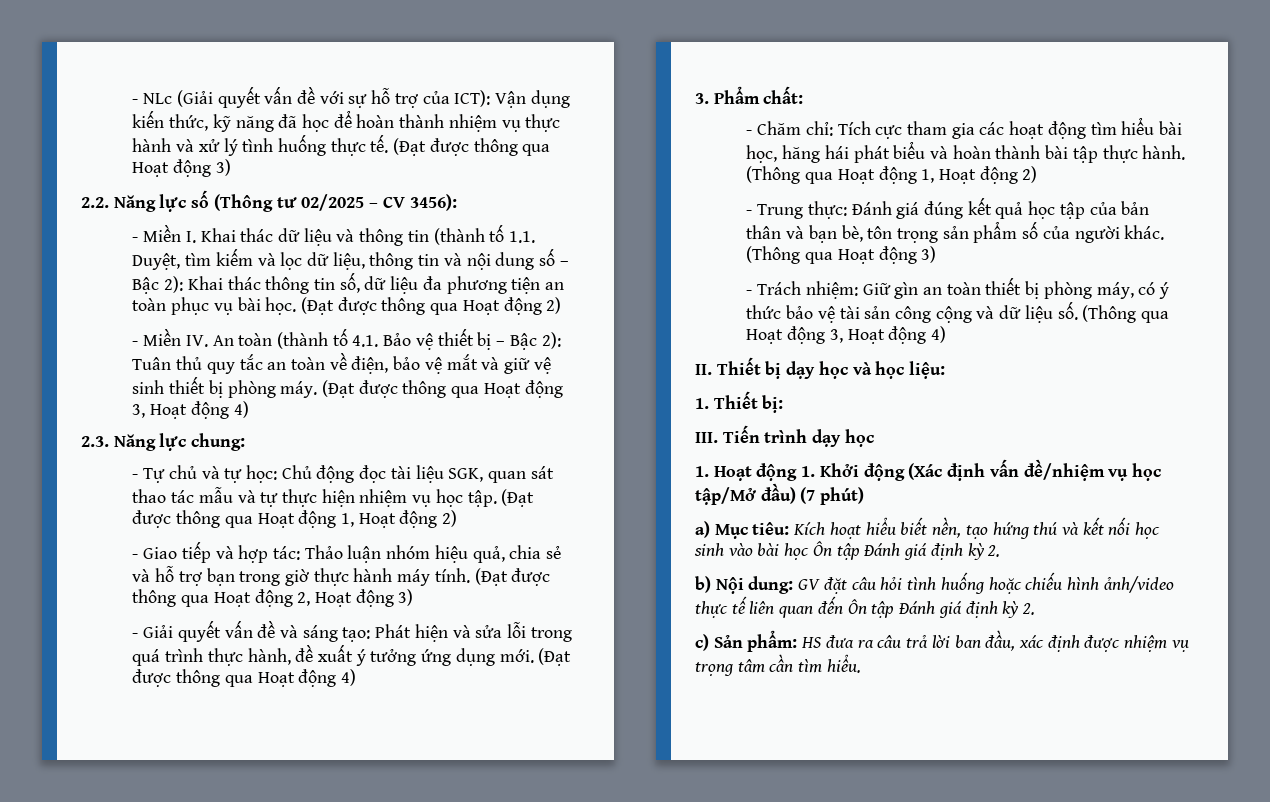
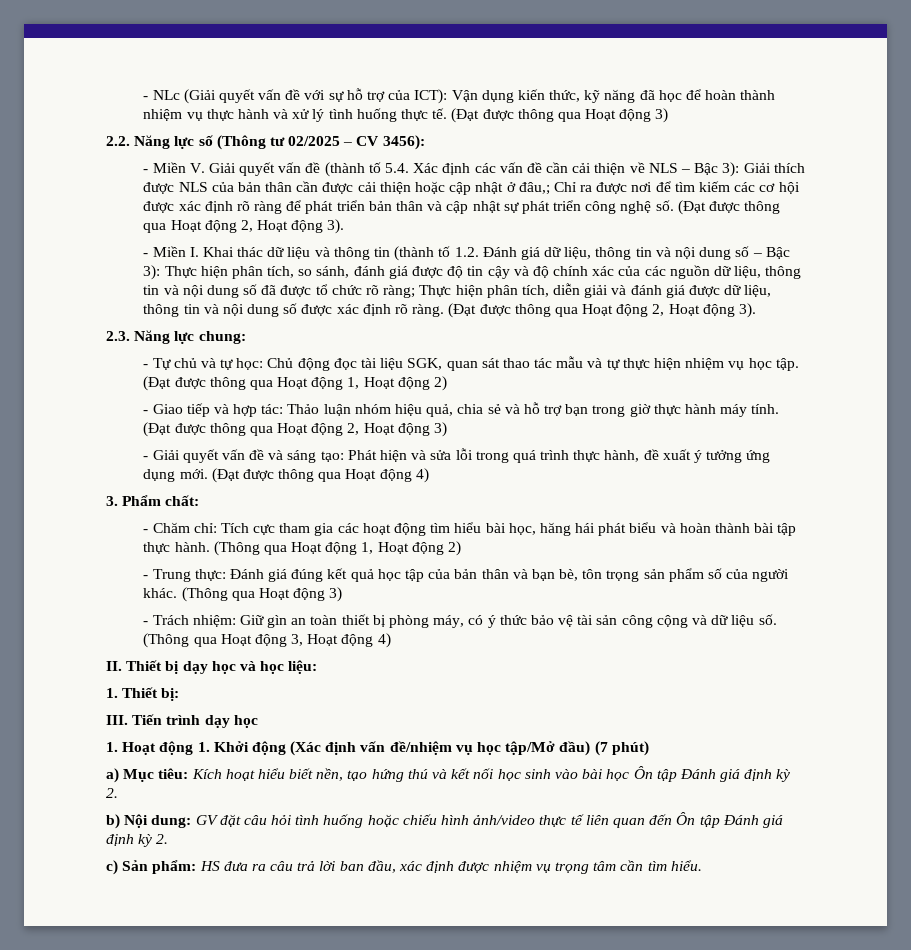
(457, 202) none -> [143,162,805,177] [143,181,800,195] [143,200,781,215] [143,219,345,234] // - Miền V. Giải quyết vấn đề (thành tố 5.4. Xác định các vấn đề cần cải thiện về NLS – Bậc 3): Giải thích được NLS của bản thân cần được cải thiện hoặc cập nhật ở đâu,; Chỉ ra được nơi để tìm kiếm các cơ hội được xác định rõ ràng để phát triển bản thân và cập nhật sự phát triển công nghệ số. (Đạt được thông qua Hoạt động 2, Hoạt động 3).
[509,231,536,243] [132,248,303,270] 1.1. Duyệt, tìm kiếm và lọc -> [454,247,540,260] 1.2. Đánh giá
[164,272,565,294] [132,297,562,315] [132,328,561,350] [132,352,551,374] [132,376,563,398] [132,401,249,419] 2): Khai thác thông tin số, dữ liệu đa phương tiện an toàn phục vụ bài học. (Đạt được thông qua Hoạt động 2) // - Miền IV. An toàn (thành tố 4.1. Bảo vệ thiết bị – Bậc 2): Tuân thủ quy tắc an toàn về điện, bảo vệ mắt và giữ vệ sinh thiết bị phòng máy. (Đạt được thông qua Hoạt động 3, Hoạt động 4) -> [143,265,802,280] [143,283,772,298] [143,303,757,318] 3): Thực hiện phân tích, so sánh, đánh giá được độ tin cậy và độ chính xác của các nguồn dữ liệu, thông tin và nội dung số đã được tổ chức rõ ràng; Thực hiện phân tích, diễn giải và đánh giá được dữ liệu, thông tin và nội dung số được xác định rõ ràng. (Đạt được thông qua Hoạt động 2, Hoạt động 3).

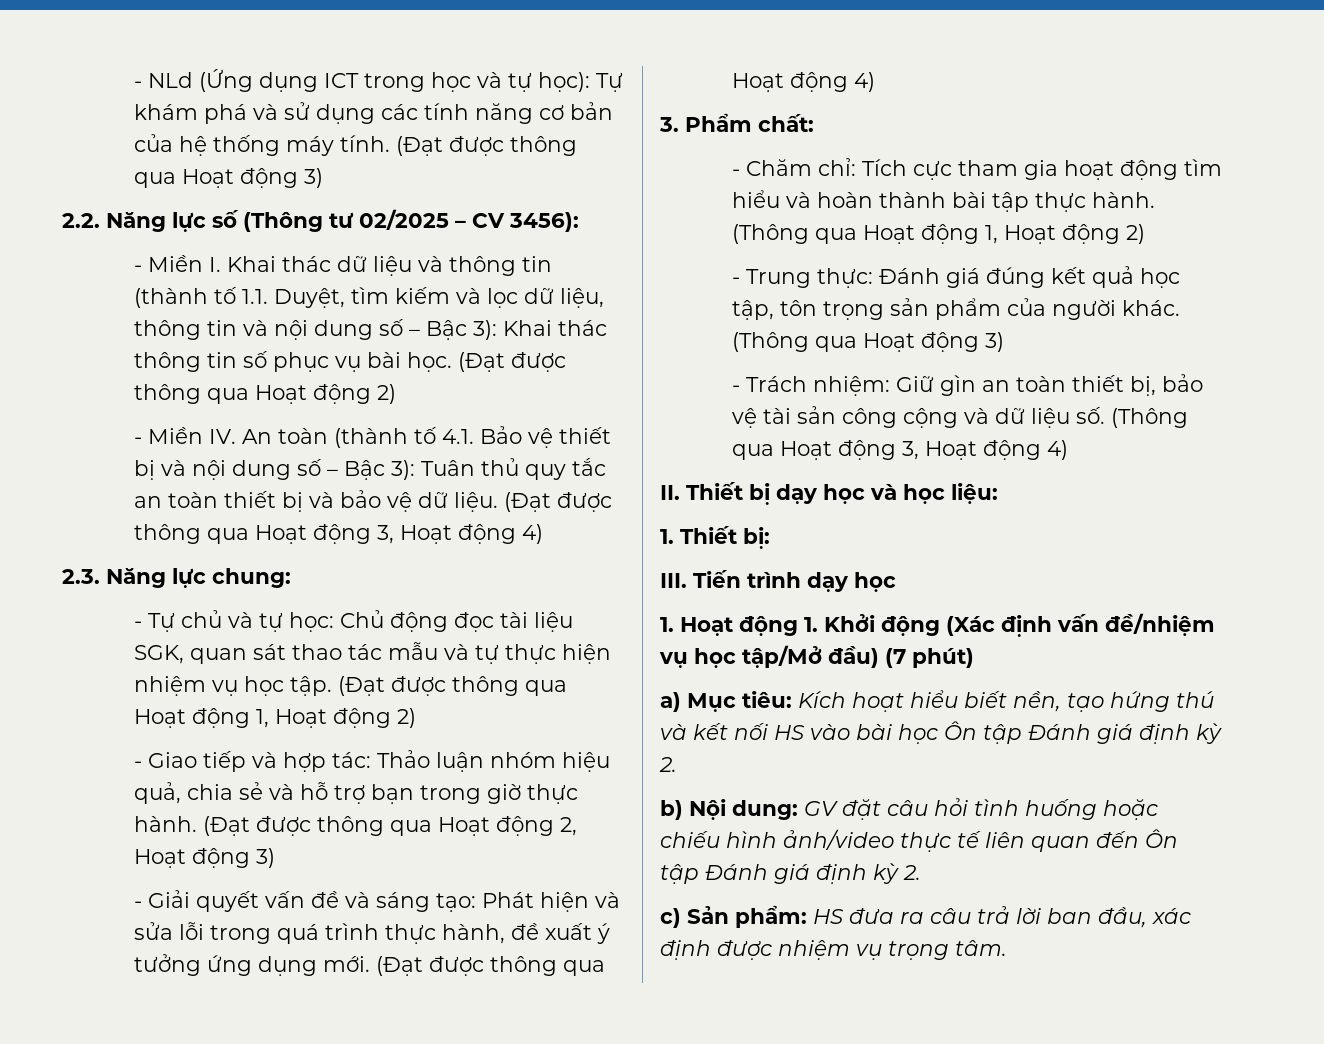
[143,88,776,104] [143,108,448,122] - NLc (Giải quyết vấn đề với sự hỗ trợ của ICT): Vận dụng kiến thức, kỹ năng đã học để hoàn thành nhiệm vụ thực hành và xử lý tình huống thực tế. -> [133,69,623,92] [133,102,613,124] [133,134,390,156] - NLd (Ứng dụng ICT trong học và tự học): Tự khám phá và sử dụng các tính năng cơ bản của hệ thống máy tính.
[143,162,805,177] [143,181,800,195] [143,200,781,215] [143,219,345,234] // - Miền V. Giải quyết vấn đề (thành tố 5.4. Xác định các vấn đề cần cải thiện về NLS – Bậc 3): Giải thích được NLS của bản thân cần được cải thiện hoặc cập nhật ở đâu,; Chỉ ra được nơi để tìm kiếm các cơ hội được xác định rõ ràng để phát triển bản thân và cập nhật sự phát triển công nghệ số. (Đạt được thông qua Hoạt động 2, Hoạt động 3). -> (579, 222) none
[454,247,540,260] 1.2. Đánh giá -> [241,287,518,308] 1.1. Duyệt, tìm kiếm và lọc
[164,265,802,279] [143,283,772,298] [143,303,757,318] Thực hiện phân tích, so sánh, đánh giá được độ tin cậy và độ chính xác của các nguồn dữ liệu, thông tin và nội dung số đã được tổ chức rõ ràng; Thực hiện phân tích, diễn giải và đánh giá được dữ liệu, thông tin và nội dung số được xác định rõ ràng. (Đạt được thông qua Hoạt động 2, Hoạt động 3). -> [502,320,607,336] [133,351,566,372] [133,384,396,404] [133,426,611,448] [133,458,606,480] [133,490,612,512] [133,524,543,544] Khai thác thông tin số phục vụ bài học. (Đạt được thông qua Hoạt động 2) // - Miền IV. An toàn (thành tố 4.1. Bảo vệ thiết bị và nội dung số – Bậc 3): Tuân thủ quy tắc an toàn thiết bị và bảo vệ dữ liệu. (Đạt được thông qua Hoạt động 3, Hoạt động 4)
[685,404,780,417] hành máy tính. -> [133,816,197,832] hành.
[337,523,359,533] các -> (1058, 170) none
[485,522,657,536] bài học, hăng hái phát biểu -> (780, 199) none
[404,569,579,582] tập của bản thân và bạn bè, -> [731,300,774,320] tập,
[708,568,723,579] số -> (1001, 309) none
[372,615,527,628] bị phòng máy, có ý thức -> [1129,376,1156,396] bị,
[497,769,551,781] học sinh -> [774,725,805,740] HS
[593,860,702,871] tâm cần tìm hiểu. -> [955,940,1007,956] tâm.

